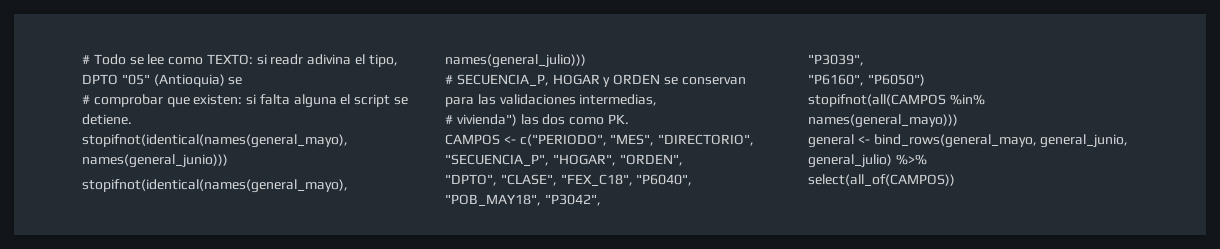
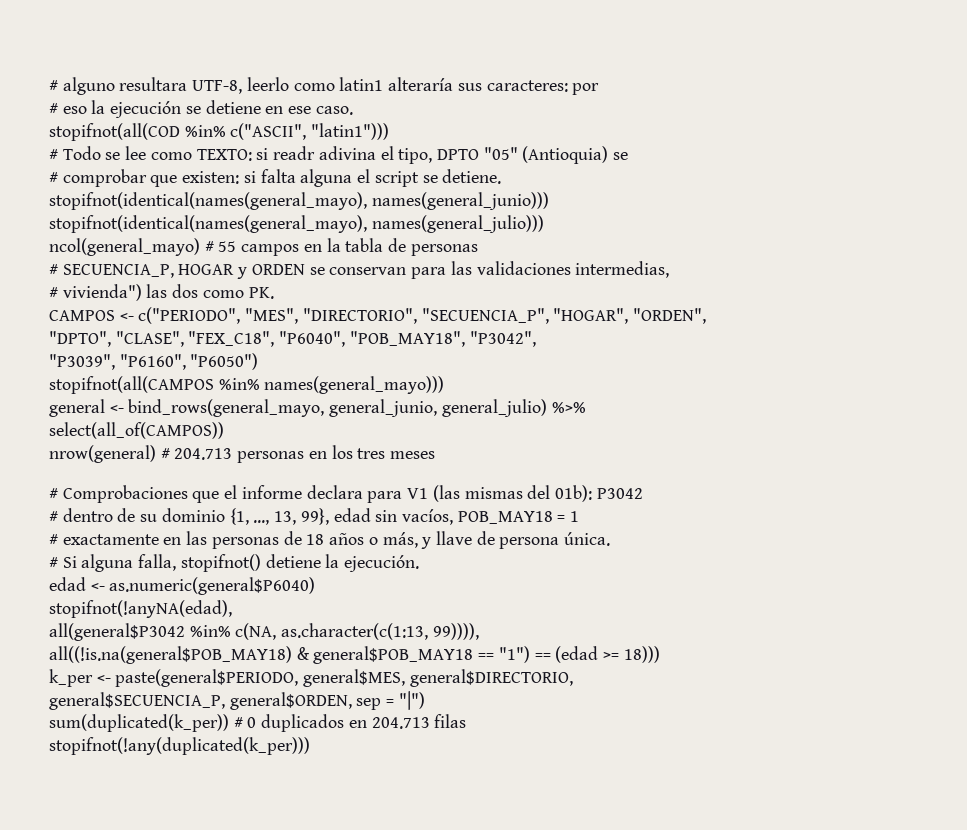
[82,55,90,64] # -> [49,77,600,95] [49,100,353,118] [49,123,390,141] [49,149,58,160] # alguno resultara UTF-8, leerlo como latin1 alteraría sus caracteres: por // # eso la ejecución se detiene en ese caso. // stopifnot(all(COD %in% c("ASCII", "latin1"))) // #
(586, 61) none -> [49,238,478,256] // ncol(general_mayo) # 55 campos en la tabla de personas
(864, 60) // -> (115, 362) none
(955, 180) none -> [49,445,436,463] [49,485,643,503] [49,508,580,525] [49,531,611,549] [49,554,420,572] [49,577,316,595] [49,600,232,618] [49,623,479,641] [49,646,660,664] [49,669,573,687] [49,691,425,710] [49,714,467,732] [49,737,310,755] // nrow(general) # 204.713 personas en los tres meses // # Comprobaciones que el informe declara para V1 (las mismas del 01b): P3042 // # dentro de su dominio {1, ..., 13, 99}, edad sin vacíos, POB_MAY18 = 1 // # exactamente en las personas de 18 años o más, y llave de persona única. // # Si alguna falla, stopifnot() detiene la ejecución. // edad <- as.numeric(general$P6040) // stopifnot(!anyNA(edad), // all(general$P3042 %in% c(NA, as.character(c(1:13, 99)))), // all((!is.na(general$POB_MAY18) & general$POB_MAY18 == "1") == (edad >= 18))) // k_per <- paste(general$PERIODO, general$MES, general$DIRECTORIO, // general$SECUENCIA_P, general$ORDEN, sep = "|") // sum(duplicated(k_per)) # 0 duplicados en 204.713 filas // stopifnot(!any(duplicated(k_per)))

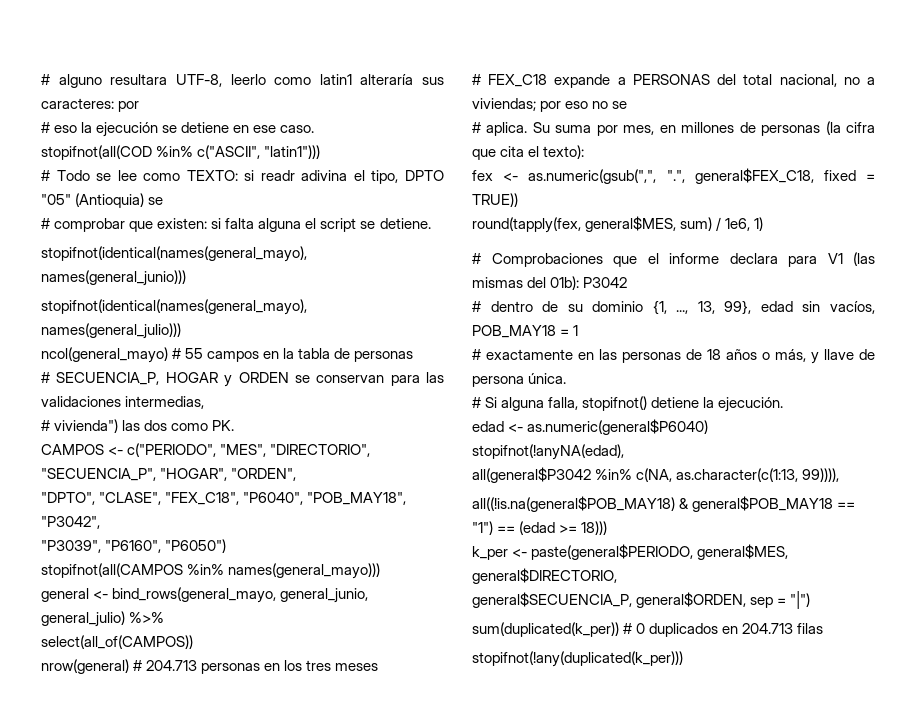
(436, 455) none -> [472,74,875,88] [472,98,628,112] [472,121,875,136] [472,145,585,160] [472,168,875,184] [472,193,518,207] [472,216,764,233] // # FEX_C18 expande a PERSONAS del total nacional, no a viviendas; por eso no se // # aplica. Su suma por mes, en millones de personas (la cifra que cita el texto): // fex <- as.numeric(gsub(",", ".", general$FEX_C18, fixed = TRUE)) // round(tapply(fex, general$MES, sum) / 1e6, 1)

